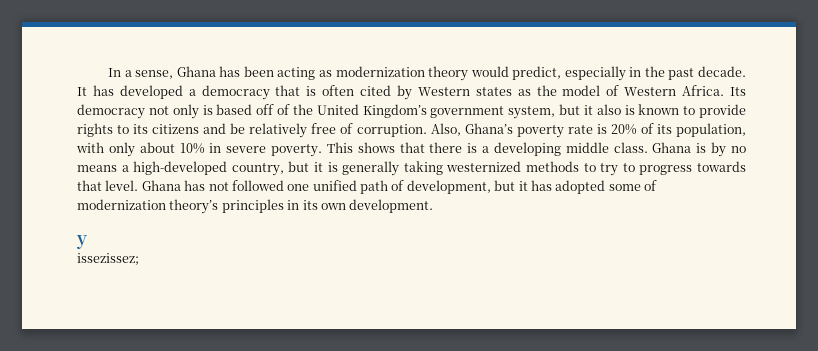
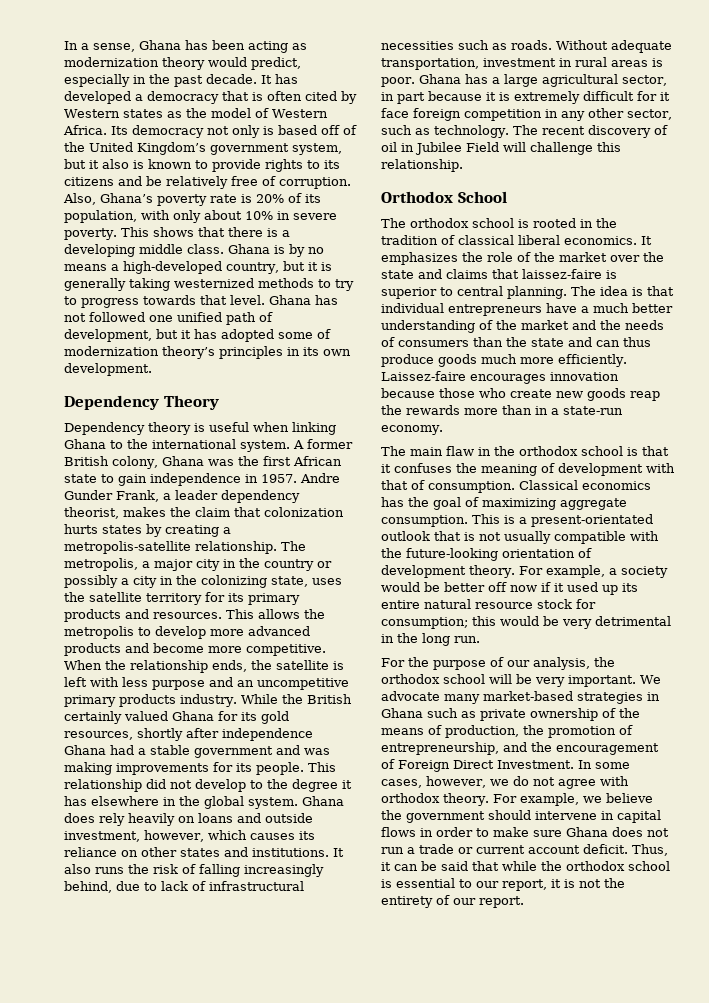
[76,235,87,249] [77,253,139,265] y // issezissez; -> [64,395,219,410] [64,422,336,435] [64,439,353,452] [64,456,342,469] [64,473,340,486] [64,490,300,503] [64,507,344,519] [64,524,231,537] [64,541,306,554] [64,558,332,571] [64,575,342,588] [64,592,300,605] [64,609,325,622] [64,626,310,639] [64,643,326,656] [64,660,344,673] [64,677,349,690] [64,694,352,707] [64,711,289,724] [64,728,313,741] [64,745,330,758] [64,762,336,775] [64,779,352,792] [64,796,344,809] [64,813,313,826] [64,830,315,842] [64,847,344,857] [64,864,324,877] [64,881,304,893] [381,40,672,53] [381,57,663,70] [381,74,667,87] [381,91,670,104] [381,108,672,121] [381,125,668,138] [381,142,621,155] [381,159,463,172] [381,191,507,203] [381,218,617,228] [381,235,652,245] [381,252,664,265] [381,269,617,279] [381,286,674,299] [381,303,673,316] [381,320,664,333] [381,337,651,347] [381,354,627,367] [381,371,619,384] [381,388,660,401] [381,405,623,415] [381,425,443,435] [381,446,669,456] [381,463,675,476] [381,480,651,493] [381,497,627,510] [381,514,653,527] [381,531,659,544] [381,548,592,561] [381,565,668,578] [381,582,638,595] [381,599,596,609] [381,616,671,629] [381,633,480,646] [381,657,615,670] [381,674,661,687] [381,691,660,704] [381,708,640,721] [381,725,633,738] [381,742,659,755] [381,759,630,772] [381,776,629,789] [381,793,653,806] [381,810,661,823] [381,827,669,837] [381,844,668,856] [381,861,670,871] [381,878,625,891] [381,895,524,908] Dependency Theory // Dependency theory is useful when linking Ghana to the international system. A former British colony, Ghana was the first African state to gain independence in 1957. Andre Gunder Frank, a leader dependency theorist, makes the claim that colonization hurts states by creating a metropolis-satellite relationship. The metropolis, a major city in the country or possibly a city in the colonizing state, uses the satellite territory for its primary products and resources. This allows the metropolis to develop more advanced products and become more competitive. When the relationship ends, the satellite is left with less purpose and an uncompetitive primary products industry. While the British certainly valued Ghana for its gold resources, shortly after independence Ghana had a stable government and was making improvements for its people. This relationship did not develop to the degree it has elsewhere in the global system. Ghana does rely heavily on loans and outside investment, however, which causes its reliance on other states and institutions. It also runs the risk of falling increasingly behind, due to lack of infrastructural necessities such as roads. Without adequate transportation, investment in rural areas is poor. Ghana has a large agricultural sector, in part because it is extremely difficult for it face foreign competition in any other sector, such as technology. The recent discovery of oil in Jubilee Field will challenge this relationship. // Orthodox School // The orthodox school is rooted in the tradition of classical liberal economics. It emphasizes the role of the market over the state and claims that laissez-faire is superior to central planning. The idea is that individual entrepreneurs have a much better understanding of the market and the needs of consumers than the state and can thus produce goods much more efficiently. Laissez-faire encourages innovation because those who create new goods reap the rewards more than in a state-run economy. // The main flaw in the orthodox school is that it confuses the meaning of development with that of consumption. Classical economics has the goal of maximizing aggregate consumption. This is a present-orientated outlook that is not usually compatible with the future-looking orientation of development theory. For example, a society would be better off now if it used up its entire natural resource stock for consumption; this would be very detrimental in the long run. // For the purpose of our analysis, the orthodox school will be very important. We advocate many market-based strategies in Ghana such as private ownership of the means of production, the promotion of entrepreneurship, and the encouragement of Foreign Direct Investment. In some cases, however, we do not agree with orthodox theory. For example, we believe the government should intervene in capital flows in order to make sure Ghana does not run a trade or current account deficit. Thus, it can be said that while the orthodox school is essential to our report, it is not the entirety of our report.

